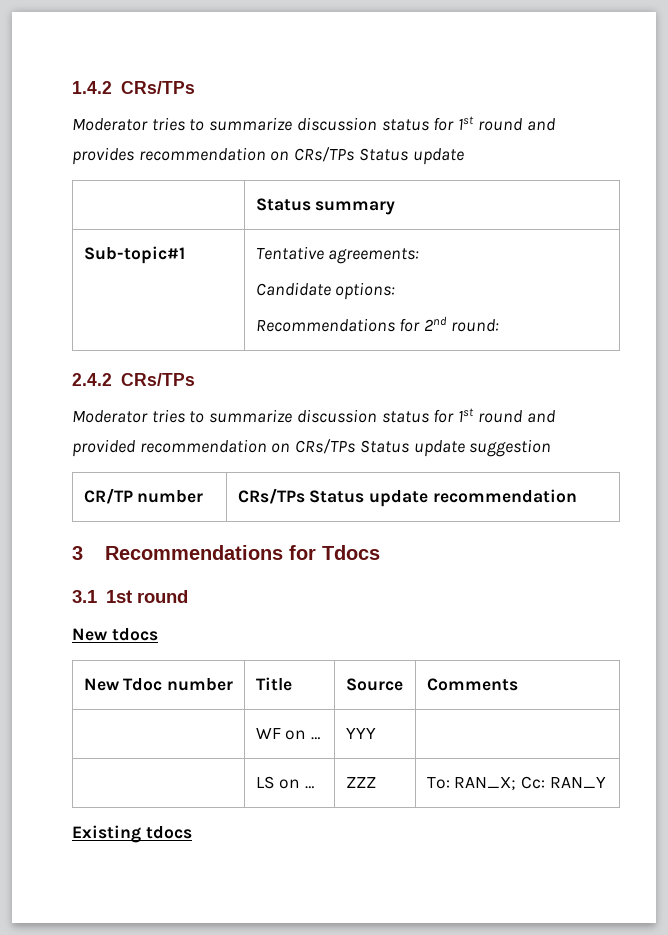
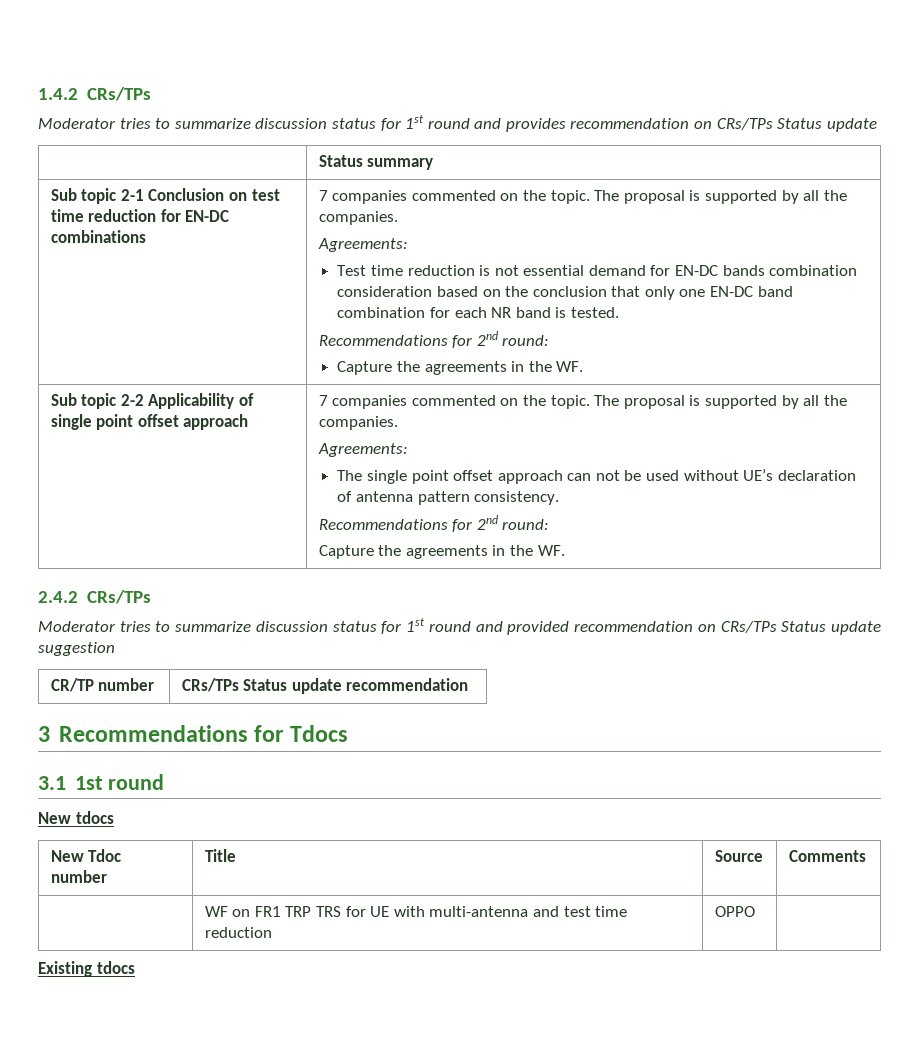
[83,246,185,264] [255,246,420,264] [255,282,396,300] [255,316,499,332] Sub-topic#1 | Tentative agreements: // Candidate options: // Recommendations for 2nd round: -> [50,188,280,204] [50,209,230,222] [50,230,146,243] [318,190,847,204] [318,211,398,225] [317,238,408,252] [337,265,858,276] [337,286,793,300] [337,307,619,318] [318,331,550,348] [337,361,584,375] [50,393,254,409] [50,414,249,430] [318,395,847,409] [318,416,398,430] [317,443,408,457] [337,469,856,484] [337,491,560,505] [318,515,550,532] [318,545,565,559] Sub topic 2-1 Conclusion on test time reduction for EN-DC combinations | 7 companies commented on the topic. The proposal is supported by all the companies. // Agreements: // Test time reduction is not essential demand for EN-DC bands combination consideration based on the conclusion that only one EN-DC band combination for each NR band is tested. // Recommendations for 2nd round: // Capture the agreements in the WF. // Sub topic 2-2 Applicability of single point offset approach | 7 companies commented on the topic. The proposal is supported by all the companies. // Agreements: // The single point offset approach can not be used without UE’s declaration of antenna pattern consistency. // Recommendations for 2nd round: // Capture the agreements in the WF.
[311,737,321,740] [345,728,376,739] [255,776,315,789] [345,777,376,788] [426,776,606,790] … | YYY | // | LS on … | ZZZ | To: RAN_X; Cc: RAN_Y -> [254,906,628,917] [204,927,272,938] [714,906,755,917] FR1 TRP TRS for UE with multi-antenna and test time reduction | OPPO |

